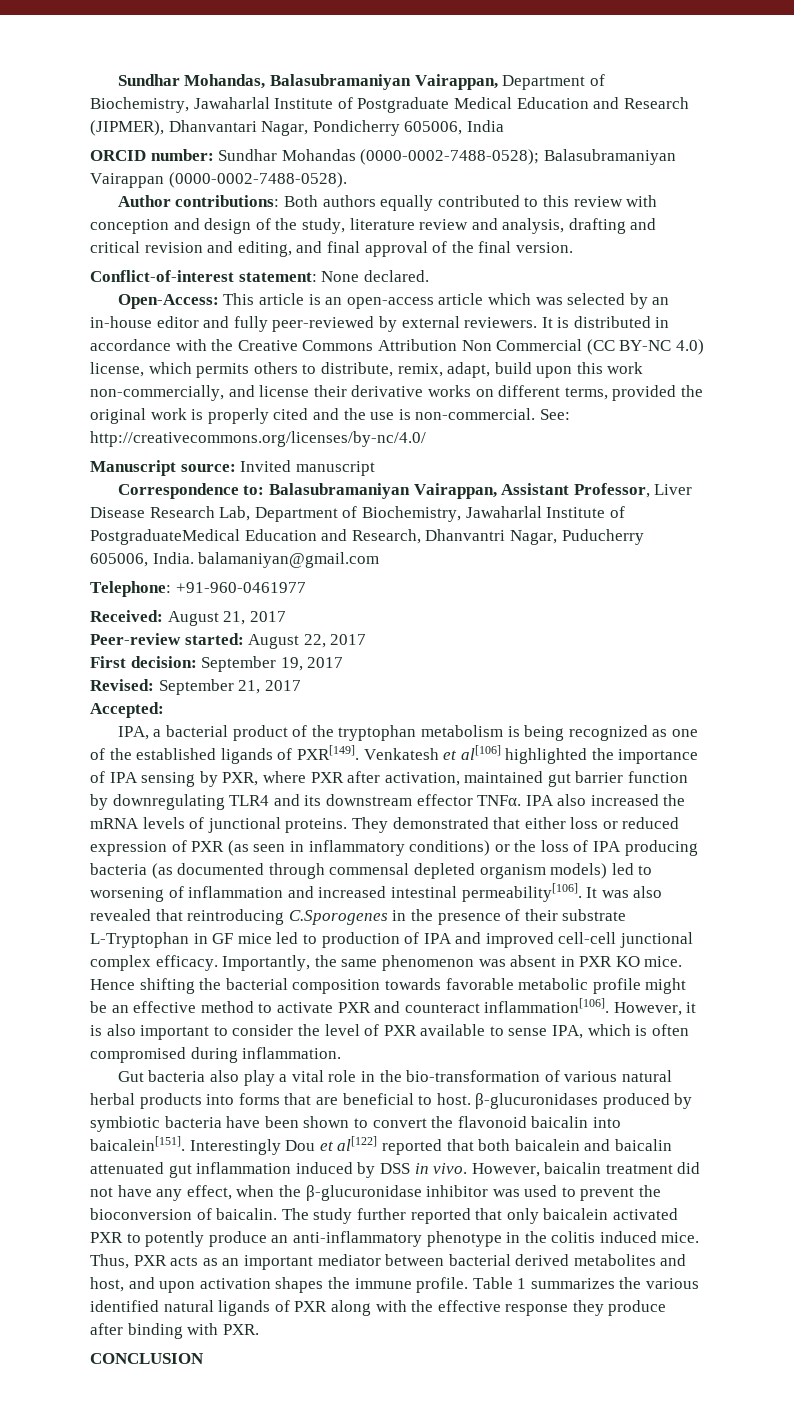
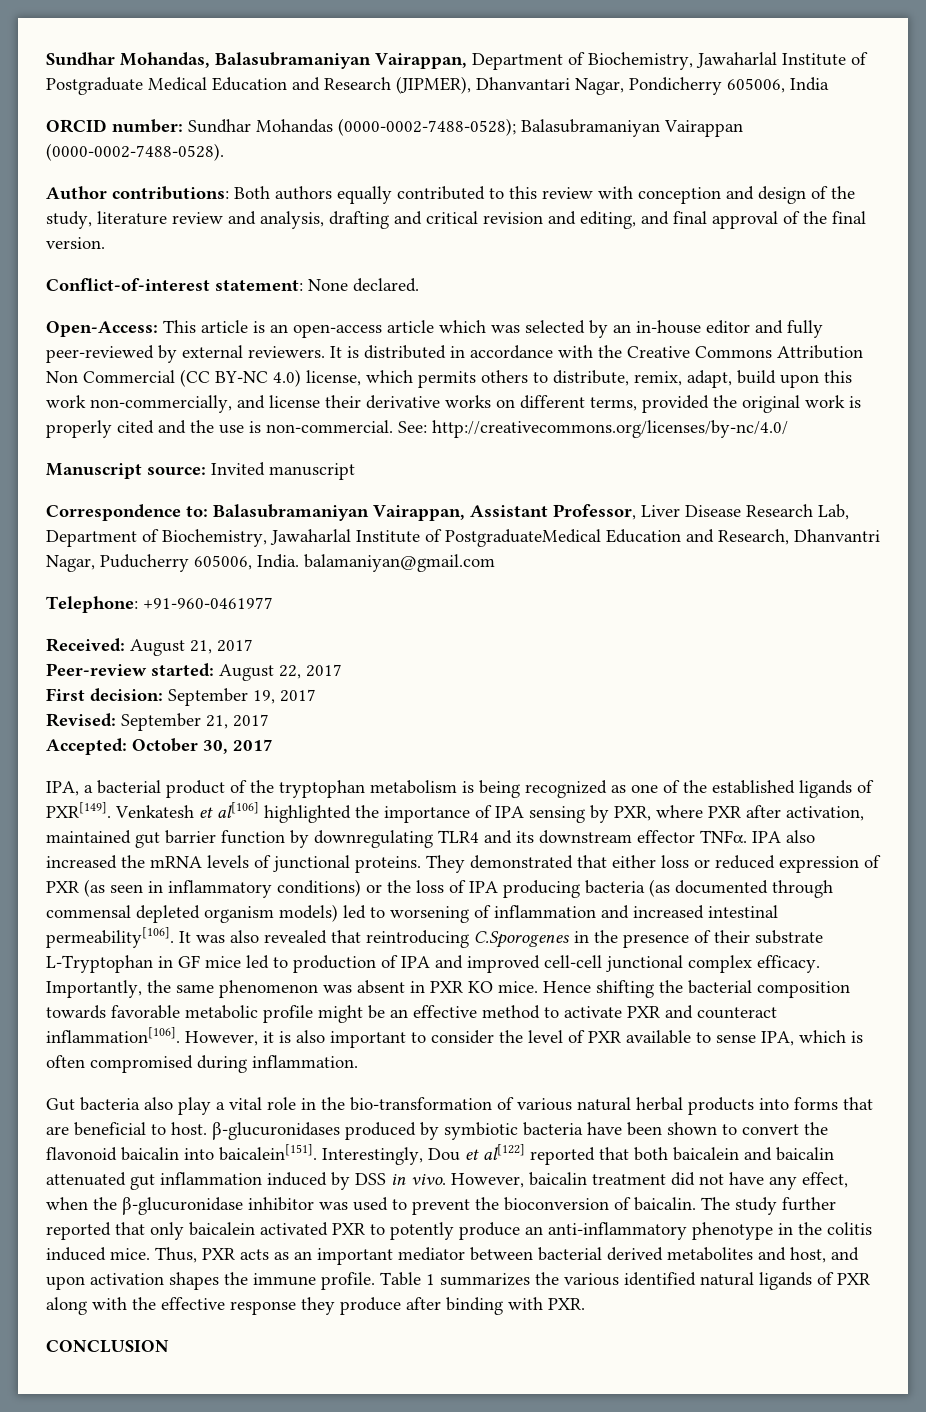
(164, 710) none -> [132,738,273,754] October 30, 2017
[189,1139,281,1155] Interestingly -> [322,1147,423,1165] Interestingly,

